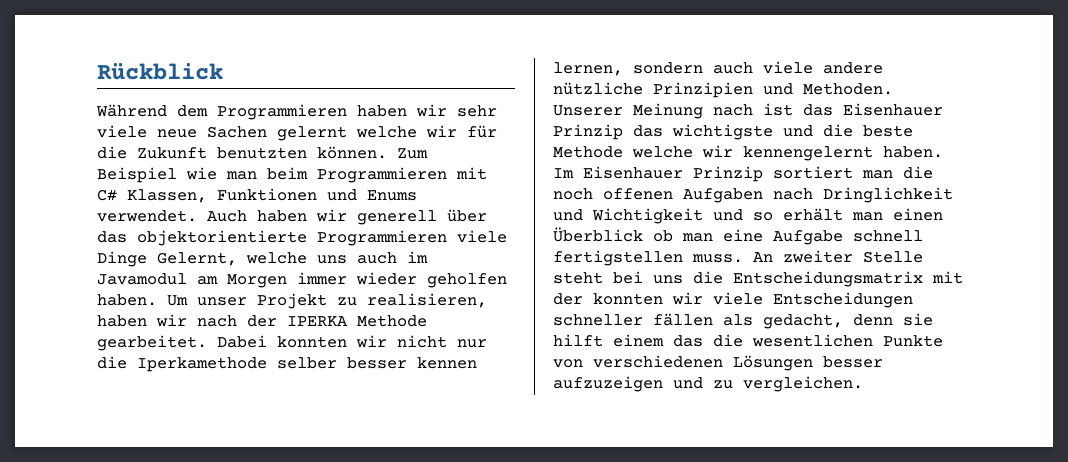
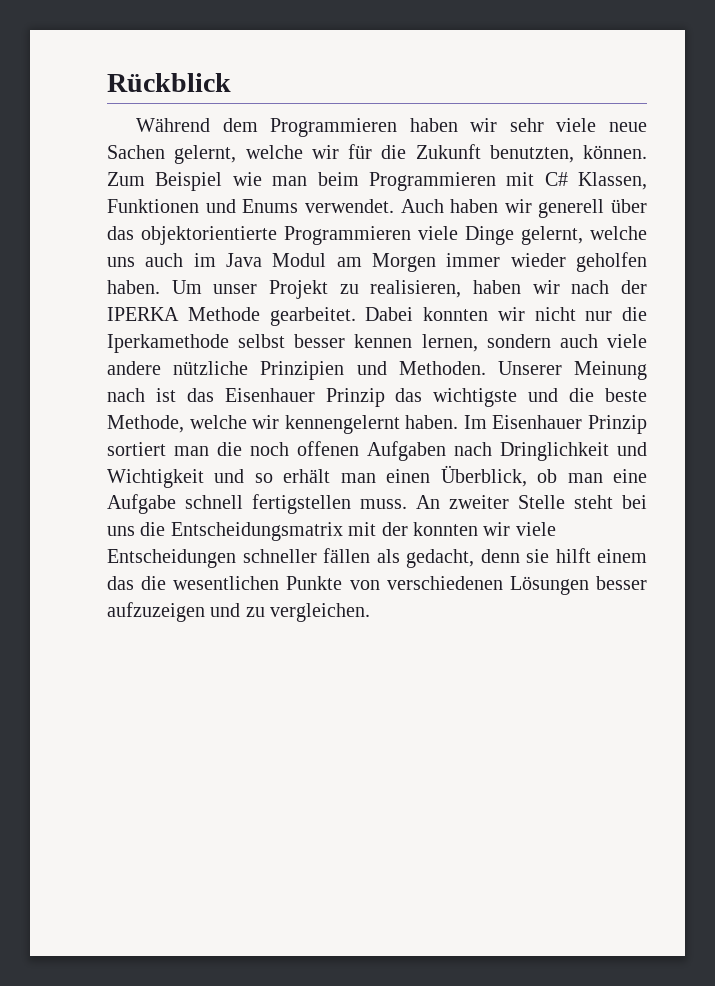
[277,126,347,141] gelernt -> [174,145,237,164] gelernt,
[217,147,307,159] benutzten -> [489,145,574,163] benutzten,
[157,252,237,266] Gelernt, -> [521,226,583,245] gelernt,
[97,273,187,285] Javamodul -> [226,253,327,267] Java Modul
[277,357,337,369] selber -> [238,334,286,348] selbst
[553,146,623,158] Methode -> [107,415,184,433] Methode,
[553,227,643,242] Überblick -> [440,465,527,487] Überblick,

